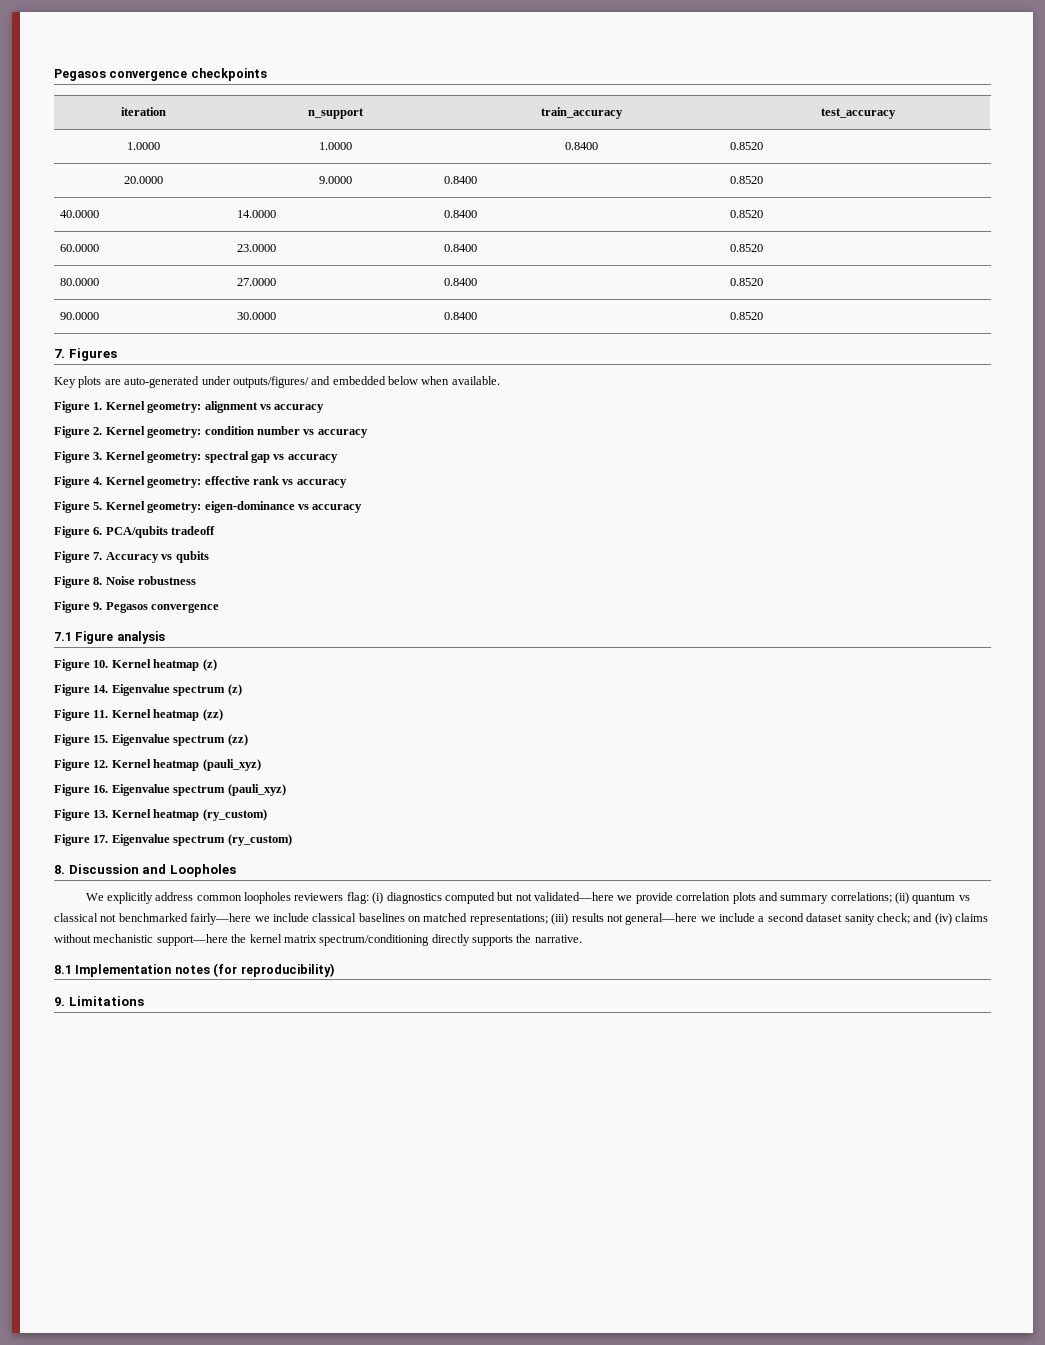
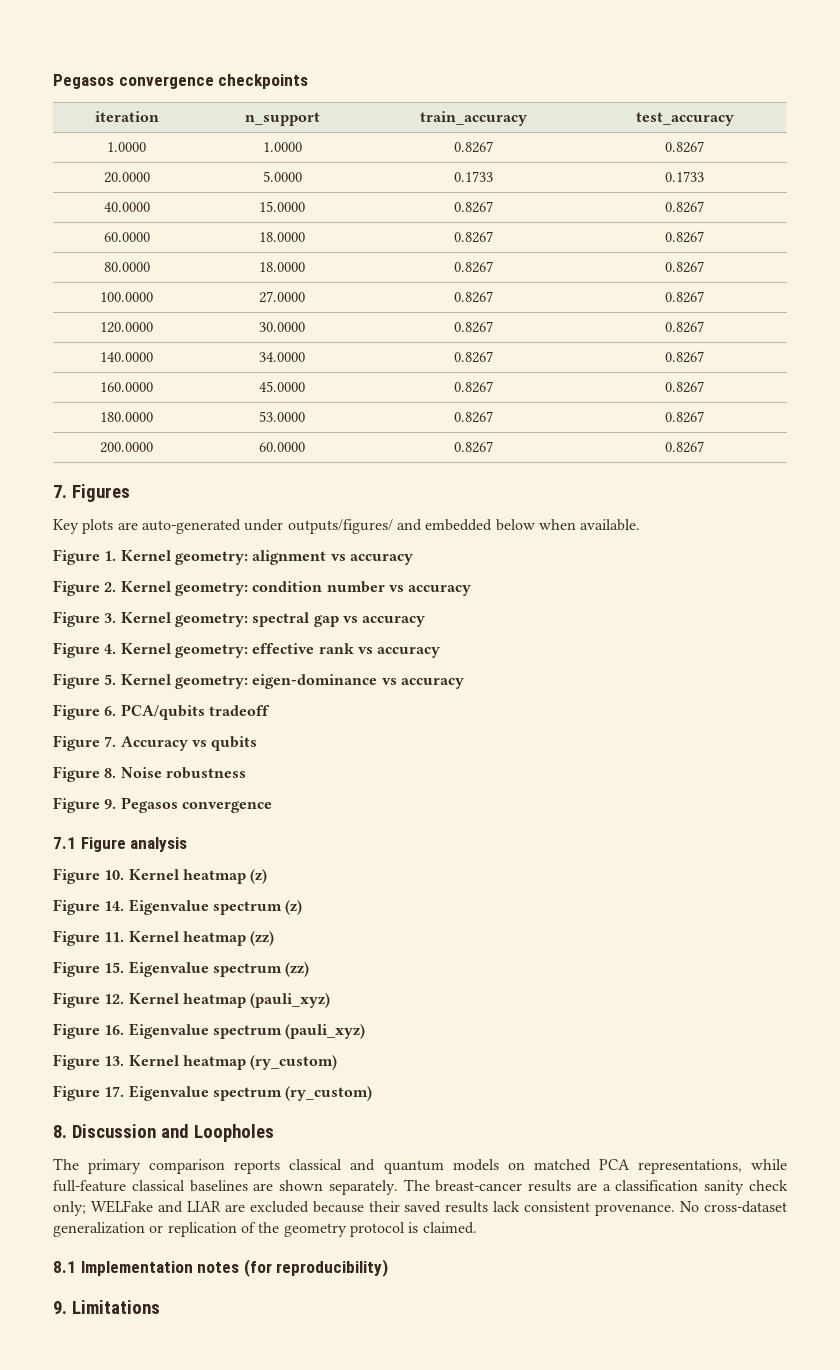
[565,142,598,150] [730,142,764,150] 0.8400 | 0.8520 -> [454,141,493,153] [665,141,704,153] 0.8267 | 0.8267
[318,176,352,184] [444,176,478,184] [730,176,764,184] [60,210,100,218] [237,210,277,218] [444,210,478,218] [730,210,764,218] [60,244,100,252] [237,244,277,252] [444,244,478,252] [730,244,764,252] [60,278,100,286] [237,278,277,286] [444,278,478,286] [730,278,764,286] [60,312,100,320] [237,312,277,320] [444,312,478,320] [730,312,764,320] 9.0000 | 0.8400 | 0.8520 // 40.0000 | 14.0000 | 0.8400 | 0.8520 // 60.0000 | 23.0000 | 0.8400 | 0.8520 // 80.0000 | 27.0000 | 0.8400 | 0.8520 // 90.0000 | 30.0000 | 0.8400 | 0.8520 -> [262,171,302,182] [454,171,493,182] [665,171,704,182] [103,202,150,212] [259,201,305,212] [454,201,493,213] [665,201,704,213] [103,232,150,242] [259,232,305,242] [454,231,493,243] [665,231,704,243] [103,262,150,272] [259,262,305,272] [454,261,493,273] [665,261,704,273] [100,292,153,302] [259,291,305,303] [454,291,493,303] [665,291,704,303] [100,322,153,333] [259,322,305,332] [454,321,493,333] [665,321,704,333] [100,352,153,362] [259,352,305,362] [454,351,493,363] [665,351,704,363] [100,382,153,392] [259,381,305,392] [454,381,493,393] [665,381,704,393] [100,412,153,422] [259,411,305,422] [454,411,493,423] [665,411,704,423] [100,442,153,453] [259,442,305,452] [454,441,493,453] [665,441,704,453] 5.0000 | 0.1733 | 0.1733 // 40.0000 | 15.0000 | 0.8267 | 0.8267 // 60.0000 | 18.0000 | 0.8267 | 0.8267 // 80.0000 | 18.0000 | 0.8267 | 0.8267 // 100.0000 | 27.0000 | 0.8267 | 0.8267 // 120.0000 | 30.0000 | 0.8267 | 0.8267 // 140.0000 | 34.0000 | 0.8267 | 0.8267 // 160.0000 | 45.0000 | 0.8267 | 0.8267 // 180.0000 | 53.0000 | 0.8267 | 0.8267 // 200.0000 | 60.0000 | 0.8267 | 0.8267
[85,892,970,904] [54,913,988,925] [54,934,582,946] We explicitly address common loopholes reviewers flag: (i) diagnostics computed but not validated—here we provide correlation plots and summary correlations; (ii) quantum vs classical not benchmarked fairly—here we include classical baselines on matched representations; (iii) results not general—here we include a second dataset sanity check; and (iv) claims without mechanistic support—here the kernel matrix spectrum/conditioning directly supports the narrative. -> [53,1158,788,1174] [53,1179,788,1195] [53,1200,788,1216] [53,1222,477,1237] The primary comparison reports classical and quantum models on matched PCA representations, while full-feature classical baselines are shown separately. The breast-cancer results are a classification sanity check only; WELFake and LIAR are excluded because their saved results lack consistent provenance. No cross-dataset generalization or replication of the geometry protocol is claimed.

